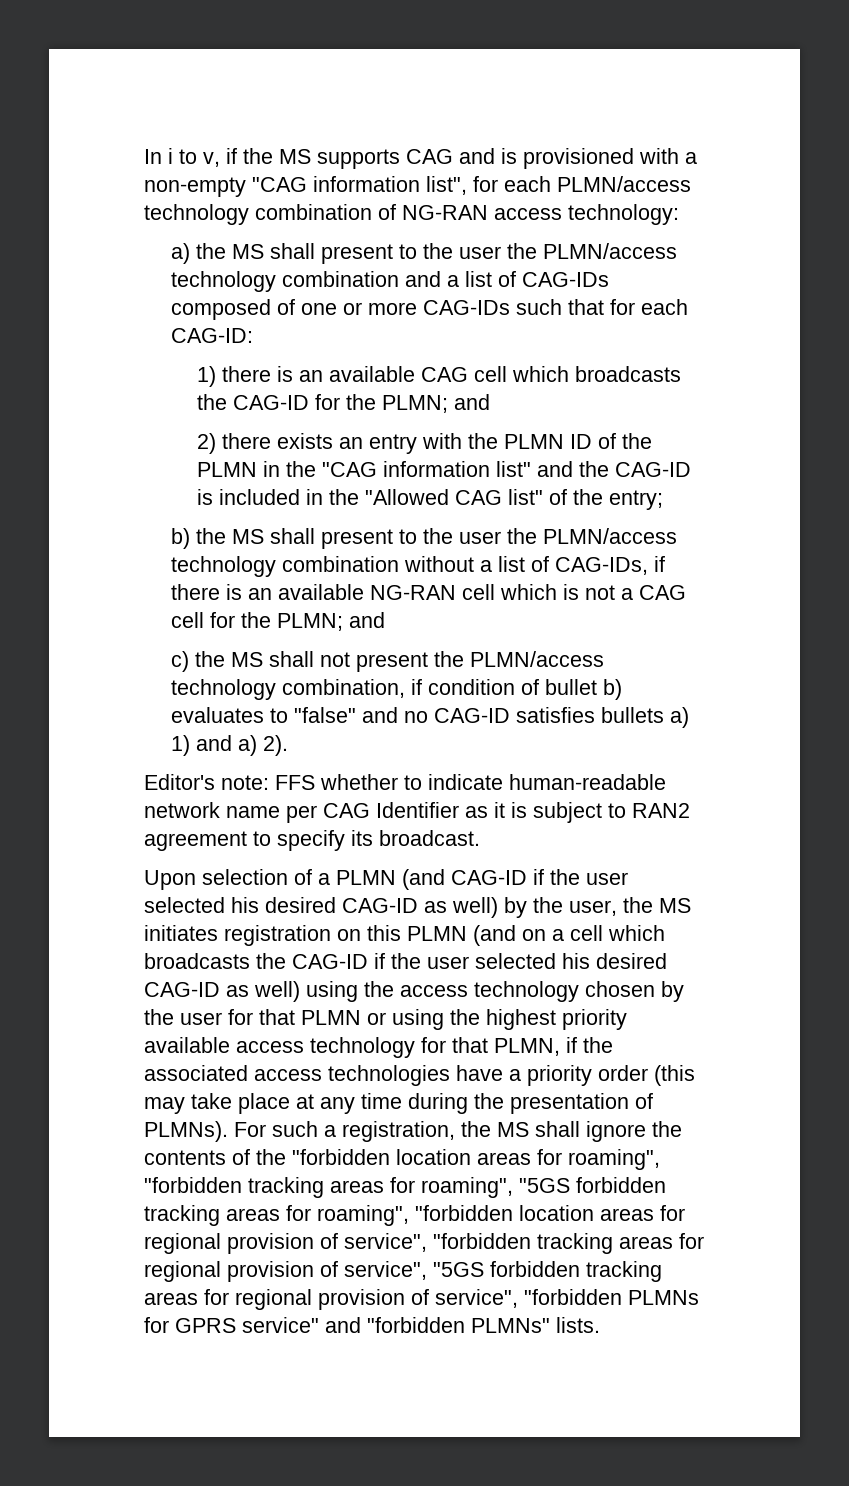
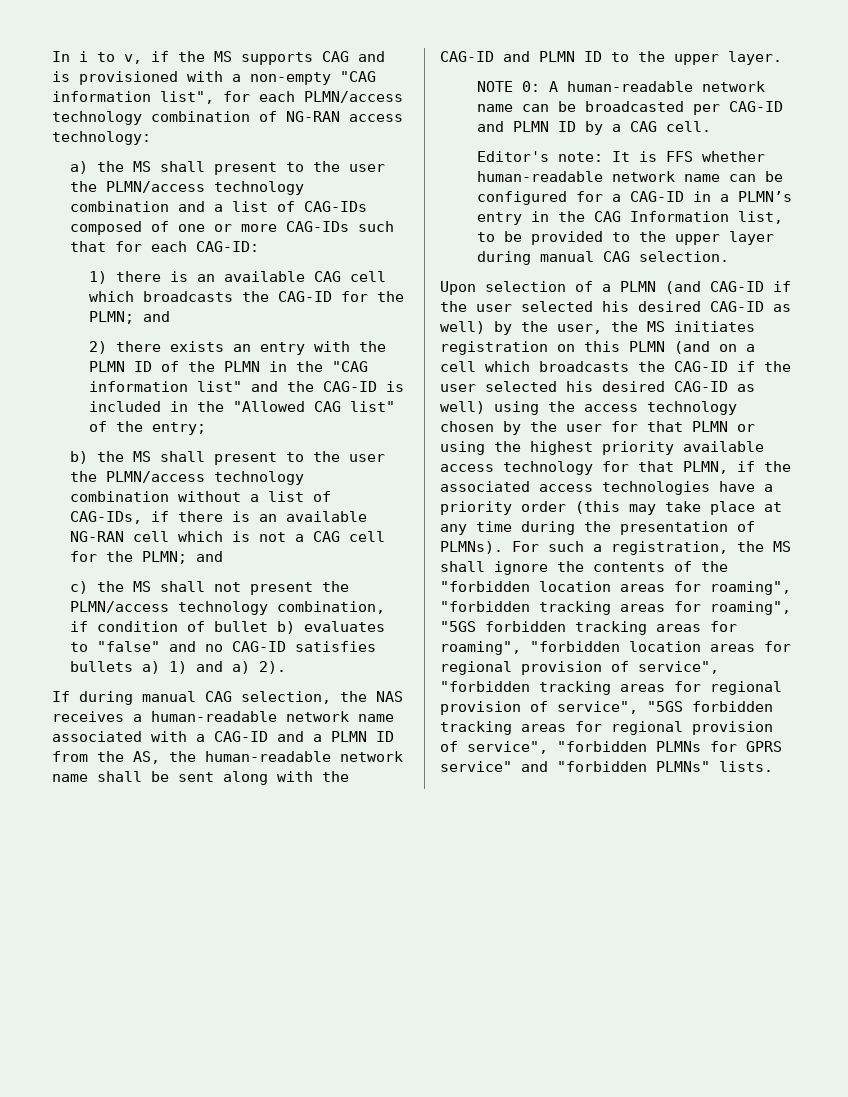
[144,774,666,790] [144,802,690,823] [144,830,480,851] Editor's note: FFS whether to indicate human-readable network name per CAG Identifier as it is subject to RAN2 agreement to specify its broadcast. -> [52,691,403,705] [52,711,394,722] [52,731,394,742] [52,751,403,764] [52,771,349,785] [440,51,782,65] [476,81,765,92] [476,101,783,115] [476,121,711,135] [476,151,765,162] [476,171,783,182] [476,191,792,205] [476,211,783,225] [476,231,774,245] [476,251,729,265] If during manual CAG selection, the NAS receives a human-readable network name associated with a CAG-ID and a PLMN ID from the AS, the human-readable network name shall be sent along with the CAG-ID and PLMN ID to the upper layer. // NOTE 0: A human-readable network name can be broadcasted per CAG-ID and PLMN ID by a CAG cell. // Editor's note: It is FFS whether human-readable network name can be configured for a CAG-ID in a PLMN’s entry in the CAG Information list, to be provided to the upper layer during manual CAG selection.

